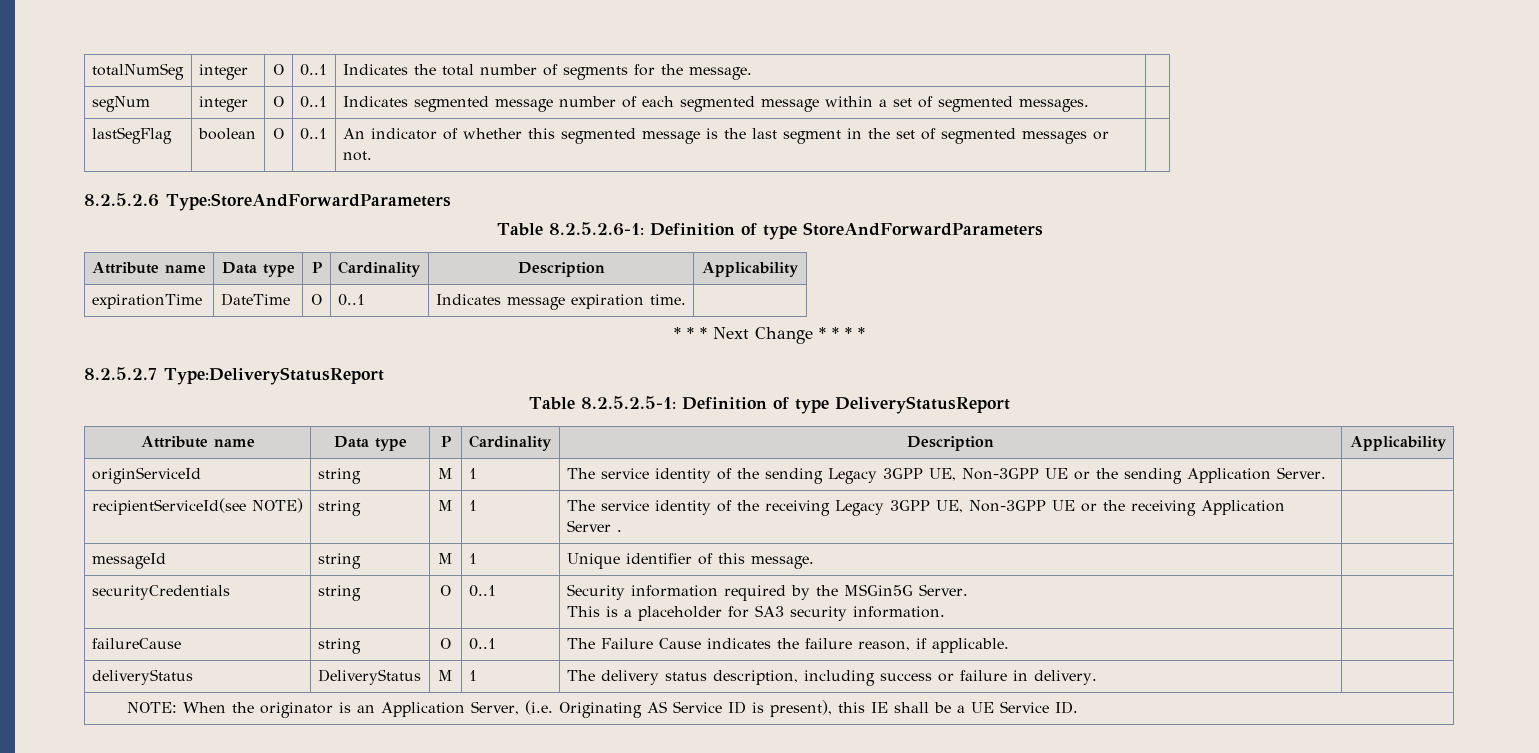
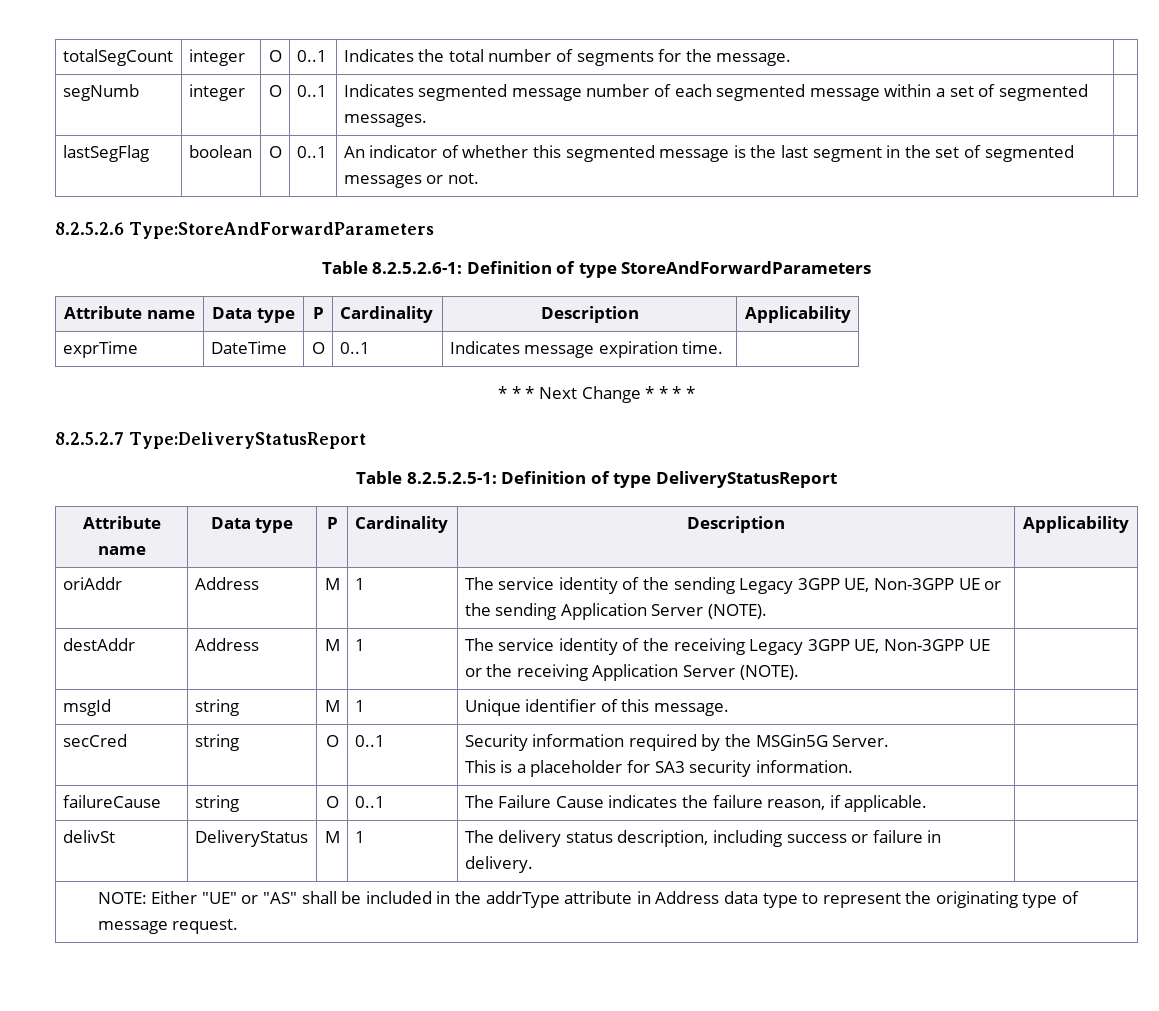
[91,63,184,80] totalNumSeg -> [62,49,173,66] totalSegCount
[91,96,150,112] segNum -> [62,84,139,101] segNumb
[91,294,202,309] expirationTime -> [62,341,138,358] exprTime
[91,467,201,484] [317,468,361,484] originServiceId | string -> [62,577,122,590] [194,577,259,590] oriAddr | Address
[1276,467,1326,479] [91,498,303,515] [317,500,361,516] Server. | // recipientServiceId(see NOTE) | string -> [651,604,768,619] [62,638,135,651] [194,638,259,651] Server (NOTE). | // destAddr | Address
[616,529,622,532] [91,553,166,569] . | // messageId -> [739,665,799,680] [62,699,111,716] (NOTE). | // msgId
[91,585,230,600] securityCredentials -> [62,734,127,747] secCred
[91,669,193,685] deliveryStatus -> [62,830,115,843] delivSt
[182,700,1078,718] When the originator is an Application Server, (i.e. Originating AS Service ID is present), this IE shall be a UE Service ID. -> [151,891,1080,908] [97,919,239,934] Either "UE" or "AS" shall be included in the addrType attribute in Address data type to represent the originating type of message request.

